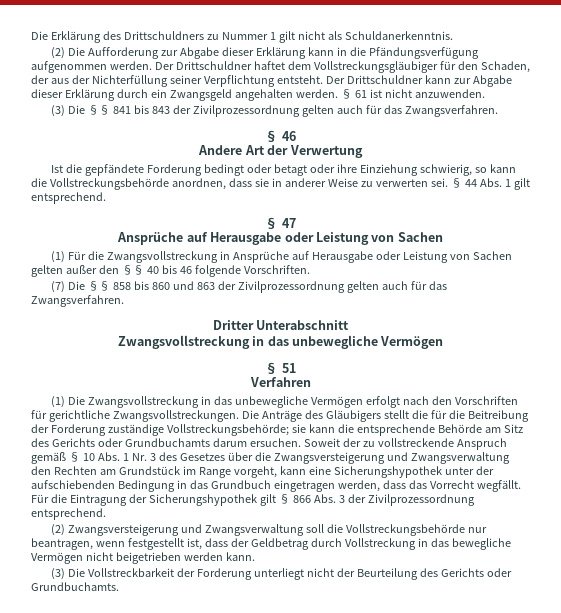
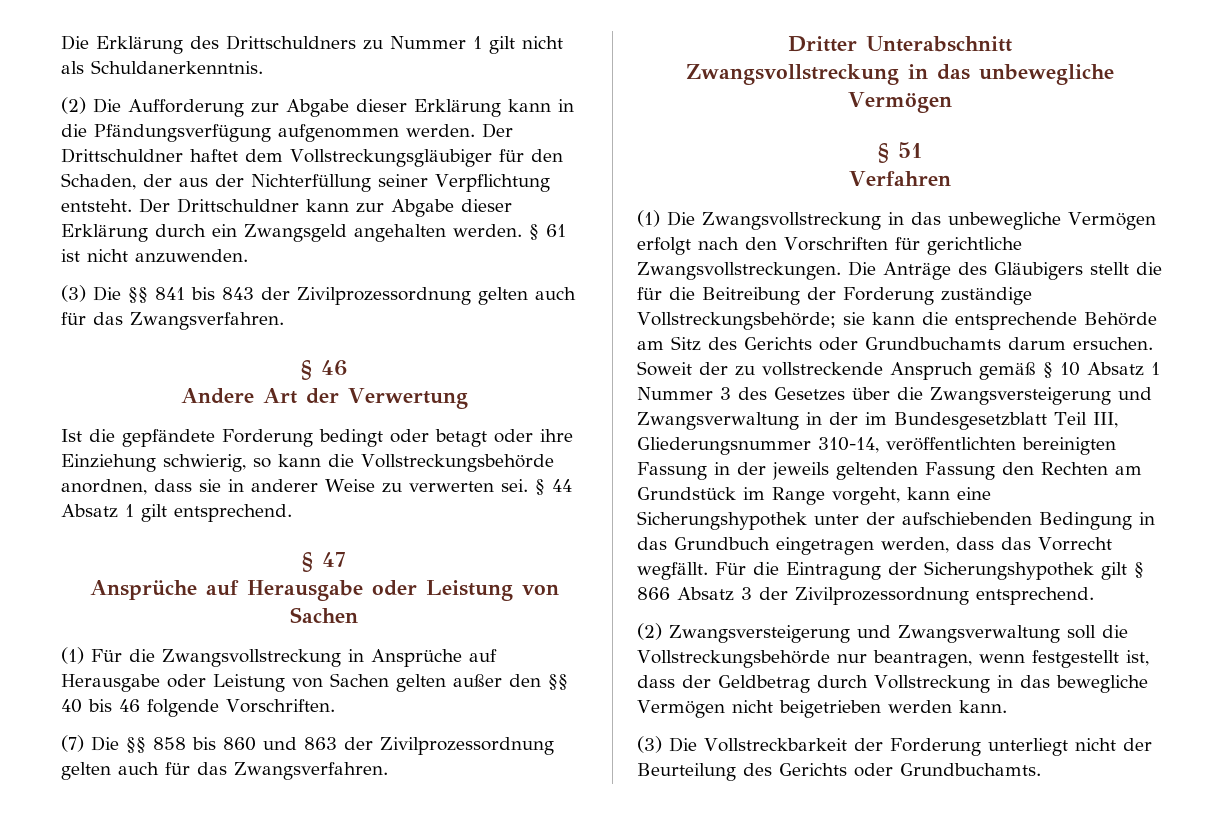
[479,178,502,187] Abs. -> [61,504,118,518] Absatz
[97,452,147,461] Abs. 1 Nr. -> [1087,362,1160,376] [637,387,713,400] Absatz 1 Nummer
(510, 458) none -> [806,412,1118,430] [637,437,1116,455] [637,462,995,480] in der im Bundesgesetzblatt Teil III, Gliederungsnummer 310-14, veröffentlichten bereinigten Fassung in der jeweils geltenden Fassung
[313,494,336,503] Abs. -> [677,587,734,601] Absatz

